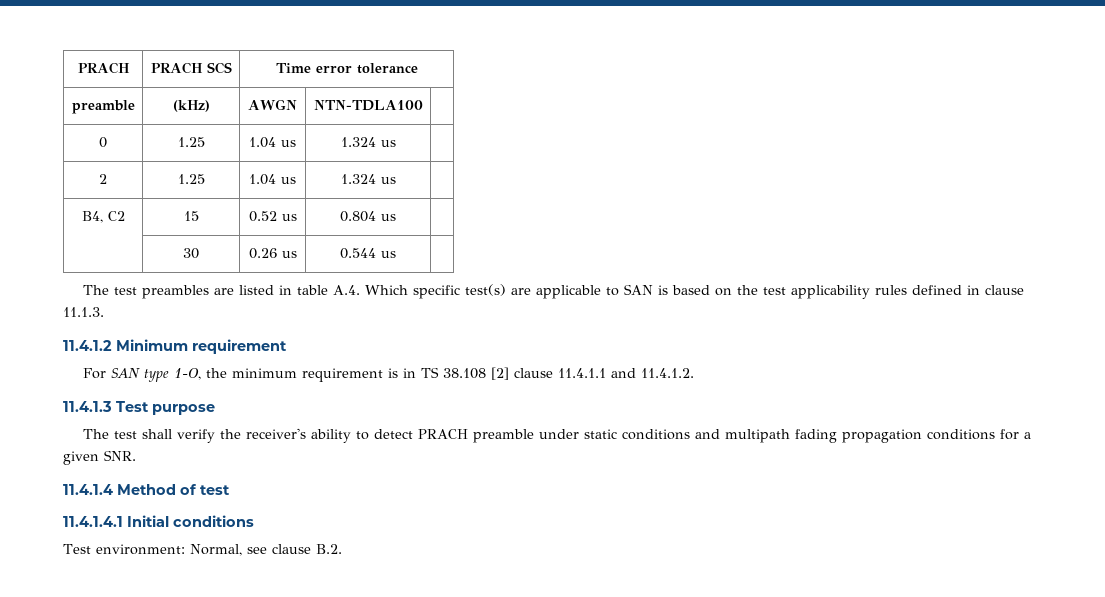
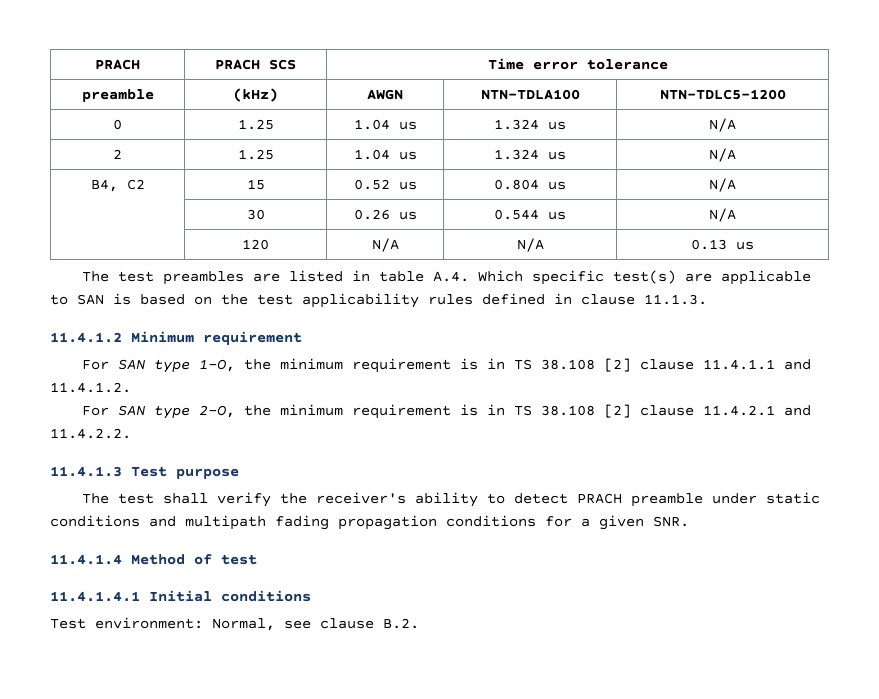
(423, 105) none -> [659,89,786,100] NTN-TDLC5-1200
(396, 143) none -> [709,118,736,132] N/A
(396, 180) none -> [709,148,736,162] N/A
(396, 217) none -> [709,178,736,192] N/A
(396, 254) none -> [709,208,736,222] [242,239,269,250] [371,238,399,252] [516,238,544,252] [691,239,754,250] N/A // | 120 | N/A | N/A | 0.13 us
(695, 373) none -> [82,404,812,419] [50,428,131,439] // For SAN type 2-O, the minimum requirement is in TS 38.108 [2] clause 11.4.2.1 and 11.4.2.2.

